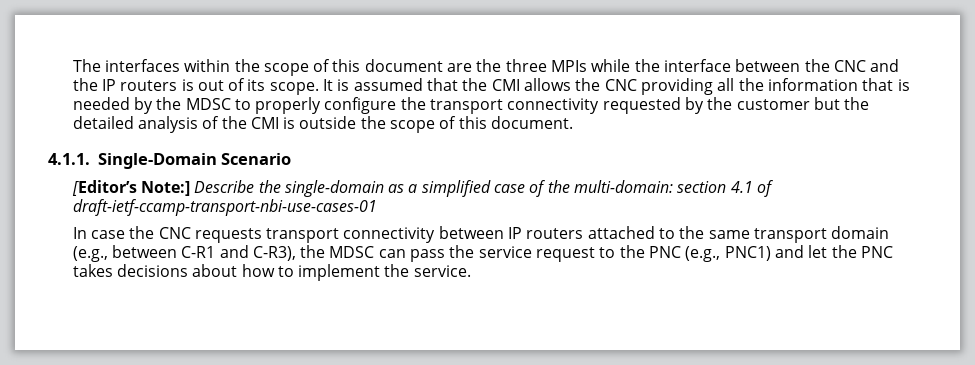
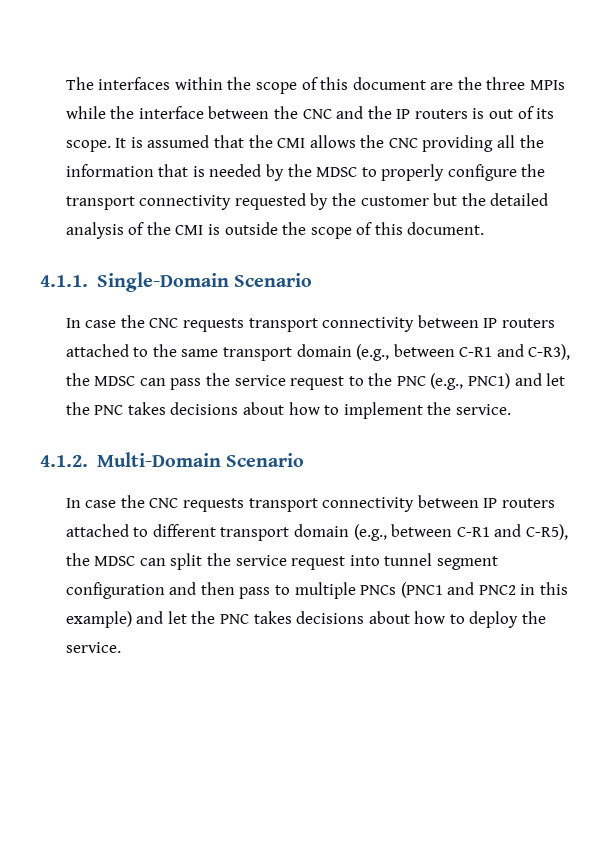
[71,180,775,197] [72,199,377,216] // [Editor’s Note:] Describe the single-domain as a simplified case of the multi-domain: section 4.1 of draft-ietf-ccamp-transport-nbi-use-cases-01 -> (312, 280) none
(471, 271) none -> [40,452,304,467] [65,495,555,512] [65,524,568,541] [65,553,498,570] [65,582,569,599] [65,611,547,628] [65,642,121,653] // 4.1.2. Multi-Domain Scenario // In case the CNC requests transport connectivity between IP routers attached to different transport domain (e.g., between C-R1 and C-R5), the MDSC can split the service request into tunnel segment configuration and then pass to multiple PNCs (PNC1 and PNC2 in this example) and let the PNC takes decisions about how to deploy the service.

